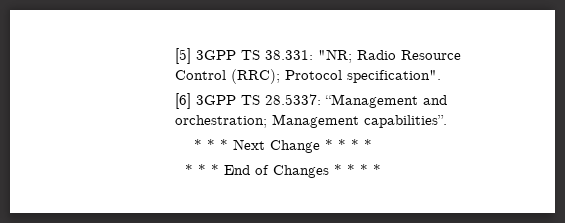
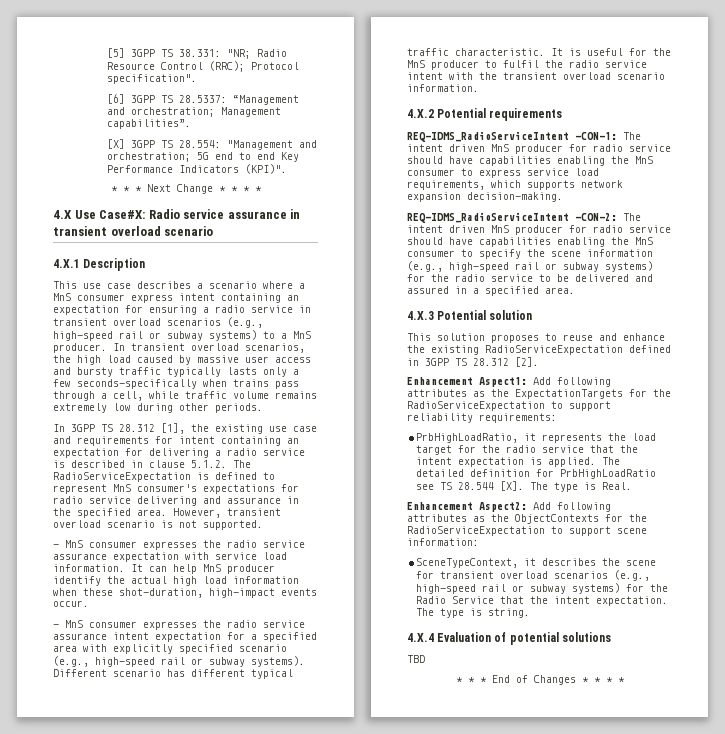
(448, 121) none -> [106,139,317,150] [106,152,299,162] [106,164,287,174] // [X] 3GPP TS 28.554: "Management and orchestration; 5G end to end Key Performance Indicators (KPI)".
(372, 144) none -> [53,209,301,219] [53,226,214,236] [53,258,146,271] [53,281,305,289] [53,293,299,303] [53,305,311,315] [53,317,263,328] [53,330,311,341] [53,343,305,353] [53,355,311,365] [53,367,299,377] [53,379,299,389] [53,391,317,401] [53,403,263,413] [53,423,317,434] [53,436,299,446] [53,448,305,458] [53,460,251,468] [53,472,275,482] [53,484,299,494] [53,496,299,506] [53,508,281,518] [53,520,263,530] [53,540,305,550] [53,552,287,562] [53,564,275,574] [53,576,299,586] [53,588,317,598] [53,600,89,607] [53,620,305,630] [53,632,317,642] [53,644,287,654] [53,656,305,667] [53,669,293,679] [407,48,671,56] [407,60,647,70] [407,72,665,80] [407,84,479,92] [407,108,563,121] [407,131,641,142] [407,144,671,154] [407,156,653,166] [407,168,599,178] [407,180,623,190] [407,192,563,202] [407,212,641,223] [407,225,671,235] [407,237,653,247] [407,249,653,259] [407,261,653,272] [407,274,653,282] [407,286,575,296] [407,310,533,320] [407,333,665,343] [407,345,671,355] [407,357,539,367] [407,377,611,387] [407,389,671,399] [407,401,611,411] [407,413,557,423] [416,433,657,443] [416,445,639,455] [416,457,621,467] [416,469,657,479] [416,481,633,492] [407,502,611,512] [407,514,647,524] [407,526,647,536] [407,538,479,546] [416,558,657,568] [416,570,651,581] [416,583,669,594] [416,596,669,606] [416,608,531,618] [407,632,611,645] [407,655,425,663] // 4.X Use Case#X: Radio service assurance in transient overload scenario // 4.X.1 Description // This use case describes a scenario where a MnS consumer express intent containing an expectation for ensuring a radio service in transient overload scenarios (e.g., high-speed rail or subway systems) to a MnS producer. In transient overload scenarios, the high load caused by massive user access and bursty traffic typically lasts only a few seconds—specifically when trains pass through a cell, while traffic volume remains extremely low during other periods. // In 3GPP TS 28.312 [1], the existing use case and requirements for intent containing an expectation for delivering a radio service is described in clause 5.1.2. The RadioServiceExpectation is defined to represent MnS consumer's expectations for radio service delivering and assurance in the specified area. However, transient overload scenario is not supported. // - MnS consumer expresses the radio service assurance expectation with service load information. It can help MnS producer identify the actual high load information when these shot-duration, high-impact events occur. // - MnS consumer expresses the radio service assurance intent expectation for a specified area with explicitly specified scenario (e.g., high-speed rail or subway systems). Different scenario has different typical traffic characteristic. It is useful for the MnS producer to fulfil the radio service intent with the transient overload scenario information. // 4.X.2 Potential requirements // REQ-IDMS_RadioServiceIntent -CON-1: The intent driven MnS producer for radio service should have capabilities enabling the MnS consumer to express service load requirements, which supports network expansion decision-making. // REQ-IDMS_RadioServiceIntent -CON-2: The intent driven MnS producer for radio service should have capabilities enabling the MnS consumer to specify the scene information (e.g., high-speed rail or subway systems) for the radio service to be delivered and assured in a specified area. // 4.X.3 Potential solution // This solution proposes to reuse and enhance the existing RadioServiceExpectation defined in 3GPP TS 28.312 [2]. // Enhancement Aspect1: Add following attributes as the ExpectationTargets for the RadioServiceExpectation to support reliability requirements: // PrbHighLoadRatio, it represents the load target for the radio service that the intent expectation is applied. The detailed definition for PrbHighLoadRatio see TS 28.544 [X]. The type is Real. // Enhancement Aspect2: Add following attributes as the ObjectContexts for the RadioServiceExpectation to support scene information: // SceneTypeContext, it describes the scene for transient overload scenarios (e.g., high-speed rail or subway systems) for the Radio Service that the intent expectation. The type is string. // 4.X.4 Evaluation of potential solutions // TBD

